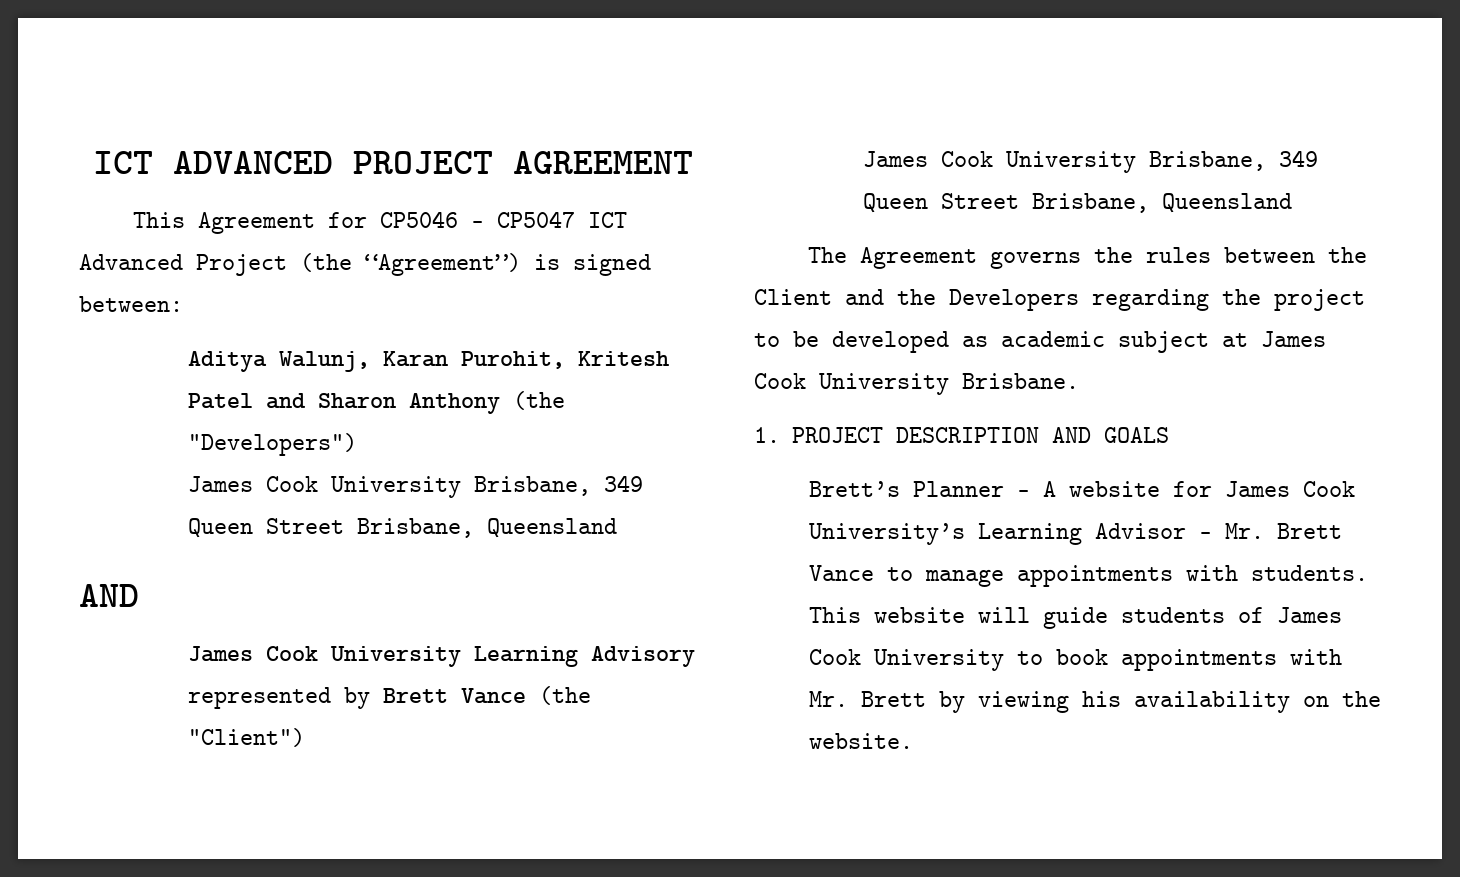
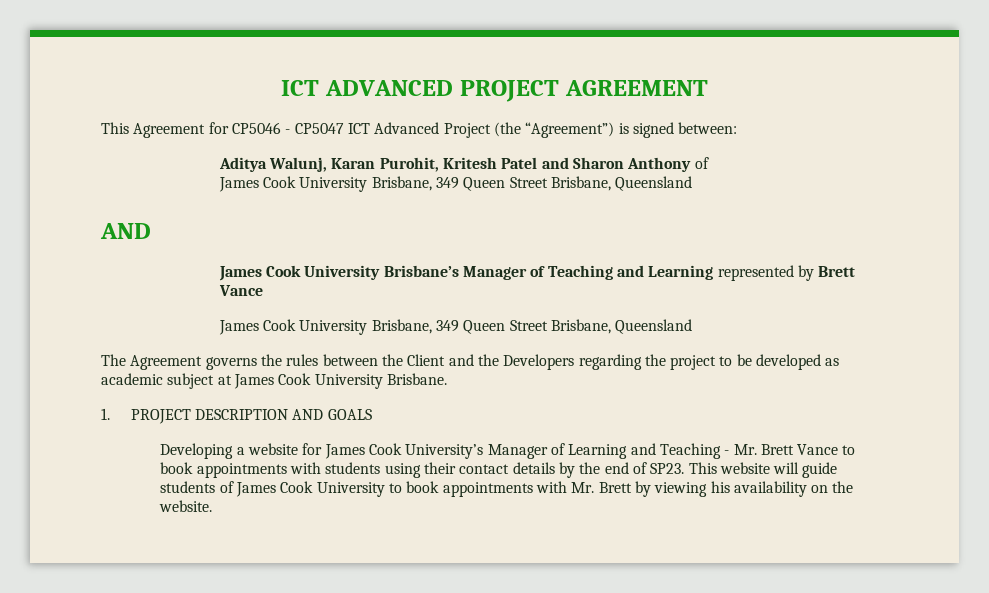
[513,391,566,410] [188,433,358,456] (the "Developers") -> [694,157,709,169] of
[474,646,696,667] Learning Advisory -> [383,265,714,280] Brisbane’s Manager of Teaching and Learning
[539,686,592,705] [188,728,306,747] (the "Client") -> (263, 290) none
[808,481,1056,497] Brett’s Planner – A -> [160,443,245,459] Developing a
[977,523,1186,545] Learning Advisor -> [487,443,721,459] Manager of Learning and Teaching
[924,565,1368,587] manage appointments with students. -> [160,462,685,478] book appointments with students using their contact details by the end of SP23.

